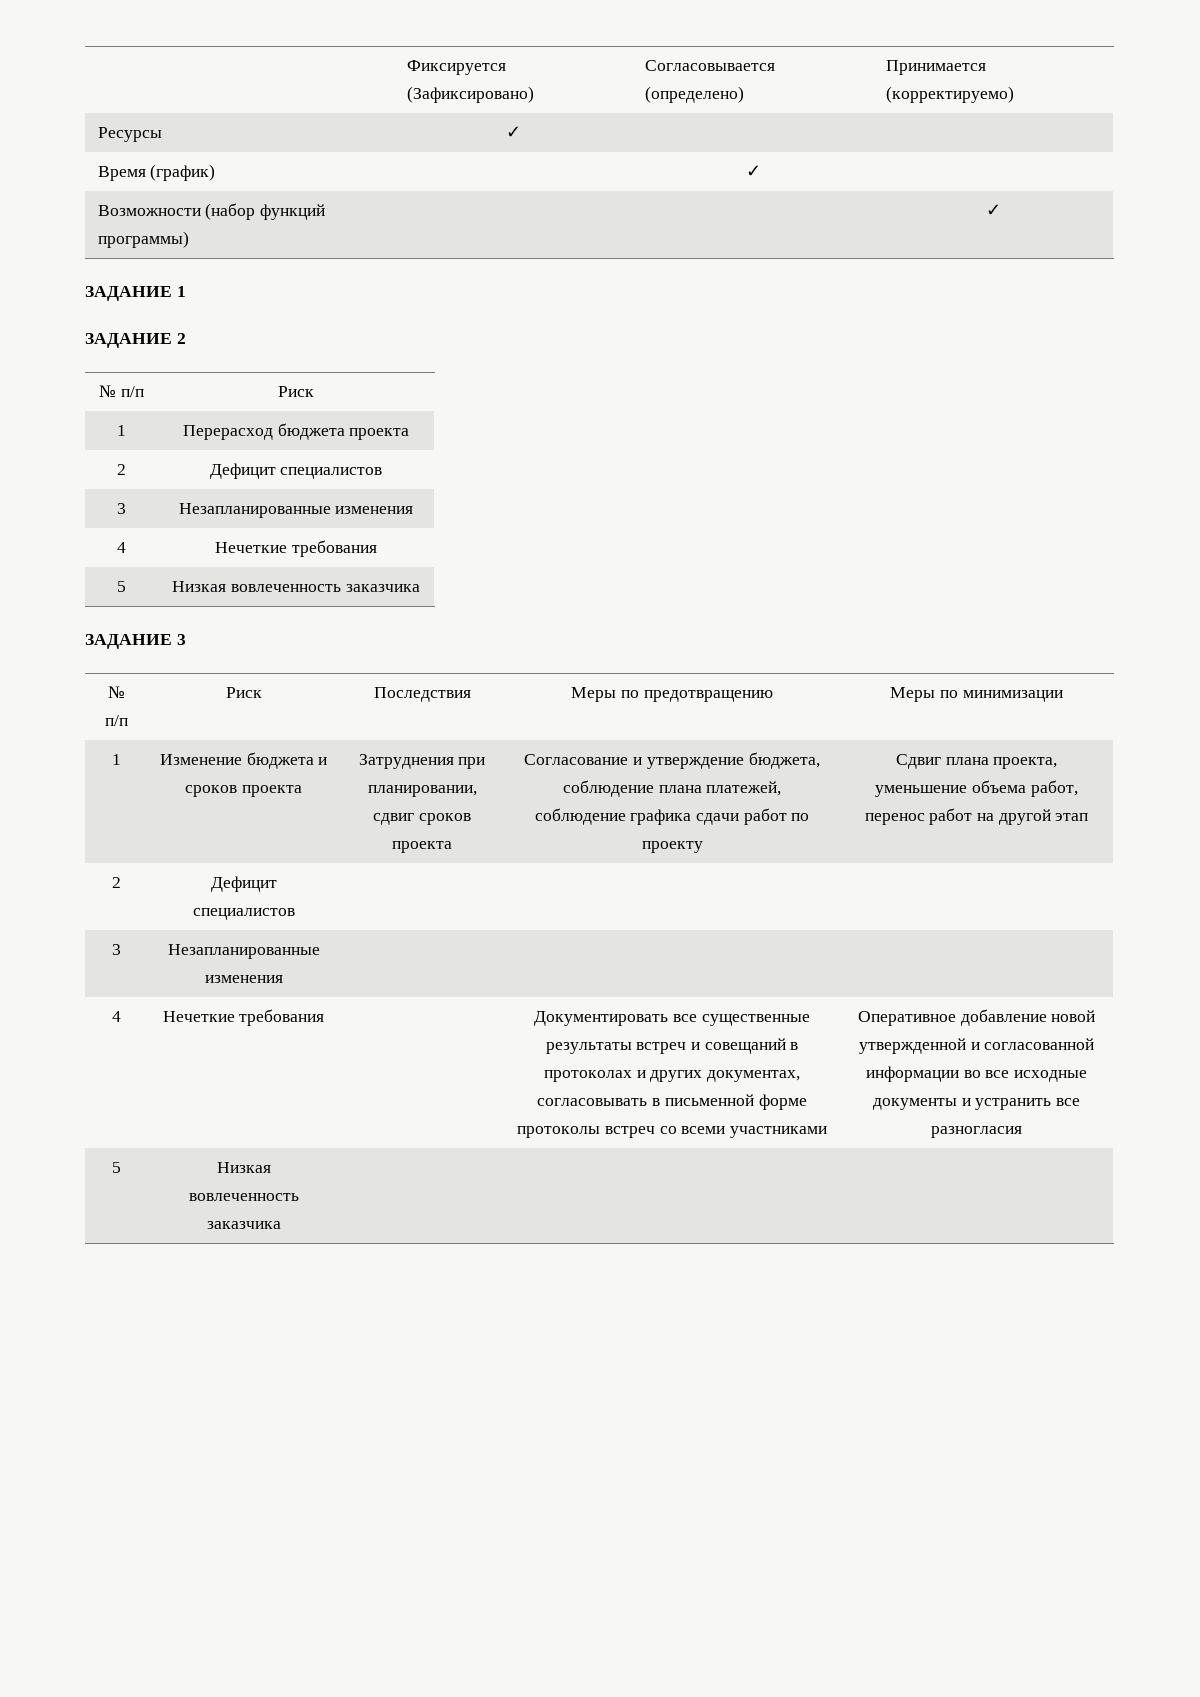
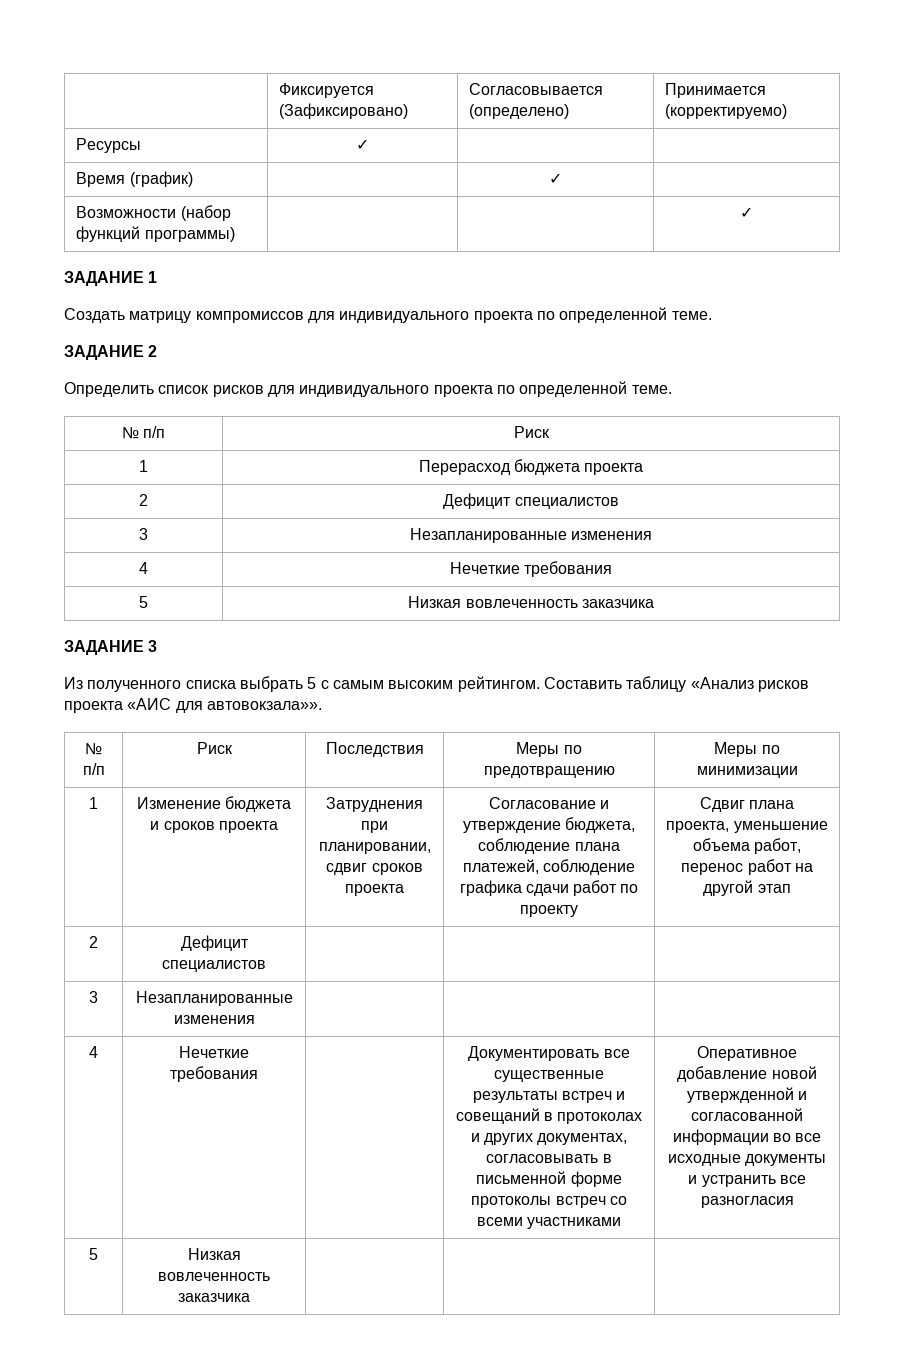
[85,333,186,348] ЗАДАНИЕ 2 -> [64,307,712,323] [64,345,158,360] [64,381,672,397] Создать матрицу компромиссов для индивидуального проекта по определенной теме. // ЗАДАНИЕ 2 // Определить список рисков для индивидуального проекта по определенной теме.
(186, 639) none -> [64,676,809,692] [64,698,322,713] // Из полученного списка выбрать 5 с самым высоким рейтингом. Составить таблицу «Анализ рисков проекта «АИС для автовокзала»».

